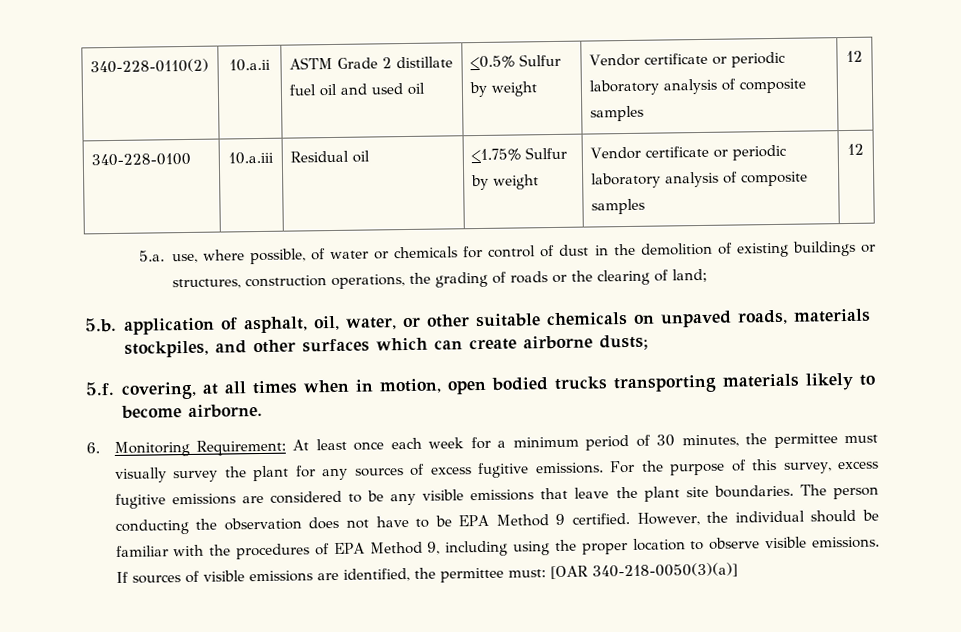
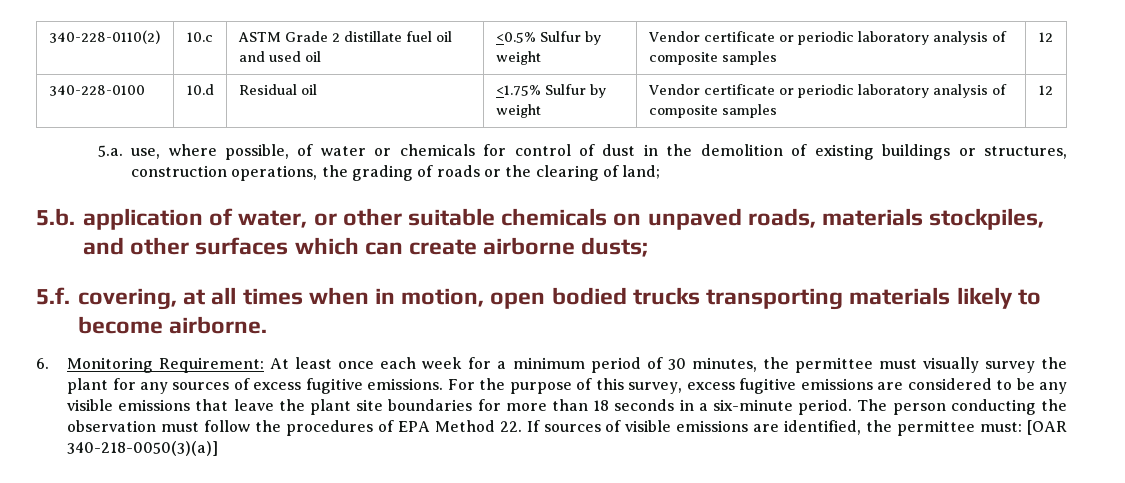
[229,58,271,72] 10.a.ii -> [187,32,213,42] 10.c
[228,151,274,165] 10.a.iii -> [186,84,214,95] 10.d
[242,315,340,334] asphalt, oil, -> (234, 217) none
[713,484,794,498] boundaries. -> [388,399,853,415] boundaries for more than 18 seconds in a six-minute period.
[308,509,880,530] [115,544,205,557] does not have to be EPA Method 9 certified. However, the individual should be familiar with -> [160,420,250,432] must follow
[427,536,881,557] 9, including using the proper location to observe visible emissions. -> [499,421,522,432] 22.

